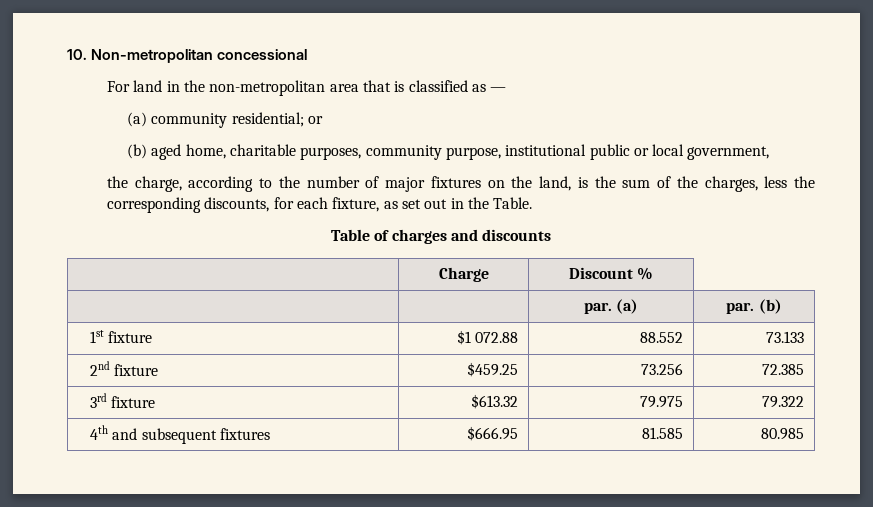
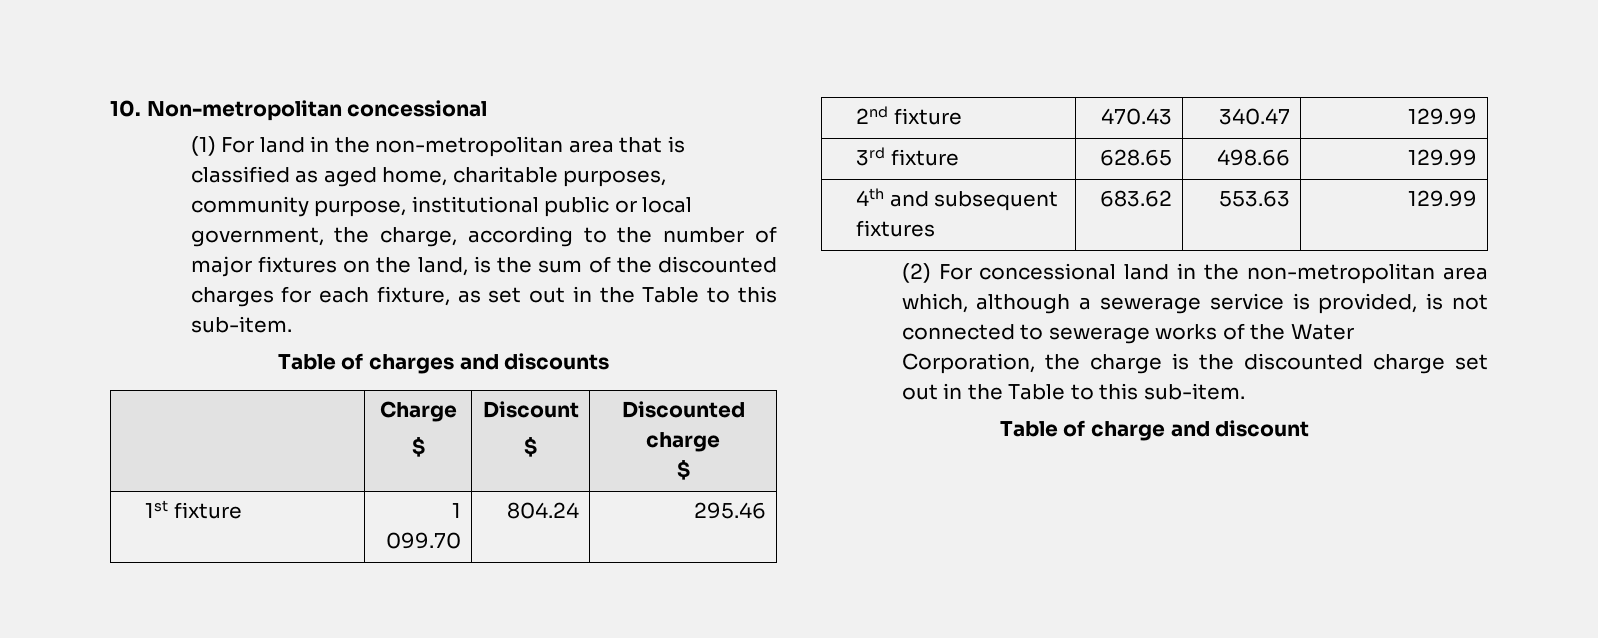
(308, 54) none -> [190,136,216,156] (1)
[490,87,507,92] [126,112,323,128] [126,144,147,159] — // (a) community residential; or // (b) -> (319, 176) none
(770, 153) // -> (324, 237) none
[704,176,815,192] [106,197,270,213] charges, less the corresponding discounts, -> [657,256,777,273] [190,287,274,307] discounted charges
[493,197,533,209] Table. -> [642,286,778,303] [190,316,292,333] Table to this sub-item.
(489, 274) none -> [411,437,425,457] // $
[637,267,654,280] [583,299,639,314] [726,299,782,314] [89,330,153,343] [456,330,519,345] [640,332,684,343] [766,331,805,343] % // | | par. (a) | par. (b) // 1st fixture | $1 072.88 | 88.552 | 73.133 -> [524,437,537,457] [621,401,745,418] [646,432,720,452] [676,460,690,480] [145,500,242,519] [452,503,462,518] [386,532,462,549] [507,502,580,519] [694,502,767,519] // $ | Discounted charge // $ // 1st fixture | 1 099.70 | 804.24 | 295.46
[467,362,519,377] [641,363,684,375] [762,364,805,375] $459.25 | 73.256 | 72.385 -> [1101,108,1173,125] [1219,108,1291,125] [1408,108,1478,125] 470.43 | 340.47 | 129.99
[471,394,519,409] [640,396,684,408] [762,396,805,408] $613.32 | 79.975 | 79.322 -> [1100,149,1173,166] [1217,149,1291,166] [1408,149,1478,166] 628.65 | 498.66 | 129.99
[467,426,519,441] [642,427,684,439] [761,428,805,440] $666.95 | 81.585 | 80.985 -> [1100,190,1173,207] [1219,190,1291,207] [1408,190,1478,207] [901,263,1488,284] [901,293,1488,314] [901,323,1354,344] [901,353,1488,374] [901,383,1245,400] [999,420,1310,441] 683.62 | 553.63 | 129.99 // (2) For concessional land in the non-metropolitan area which, although a sewerage service is provided, is not connected to sewerage works of the Water Corporation, the charge is the discounted charge set out in the Table to this sub-item. // Table of charge and discount

